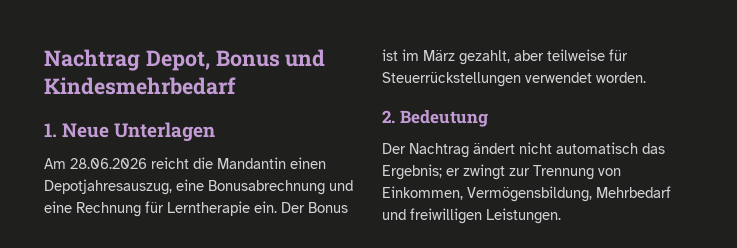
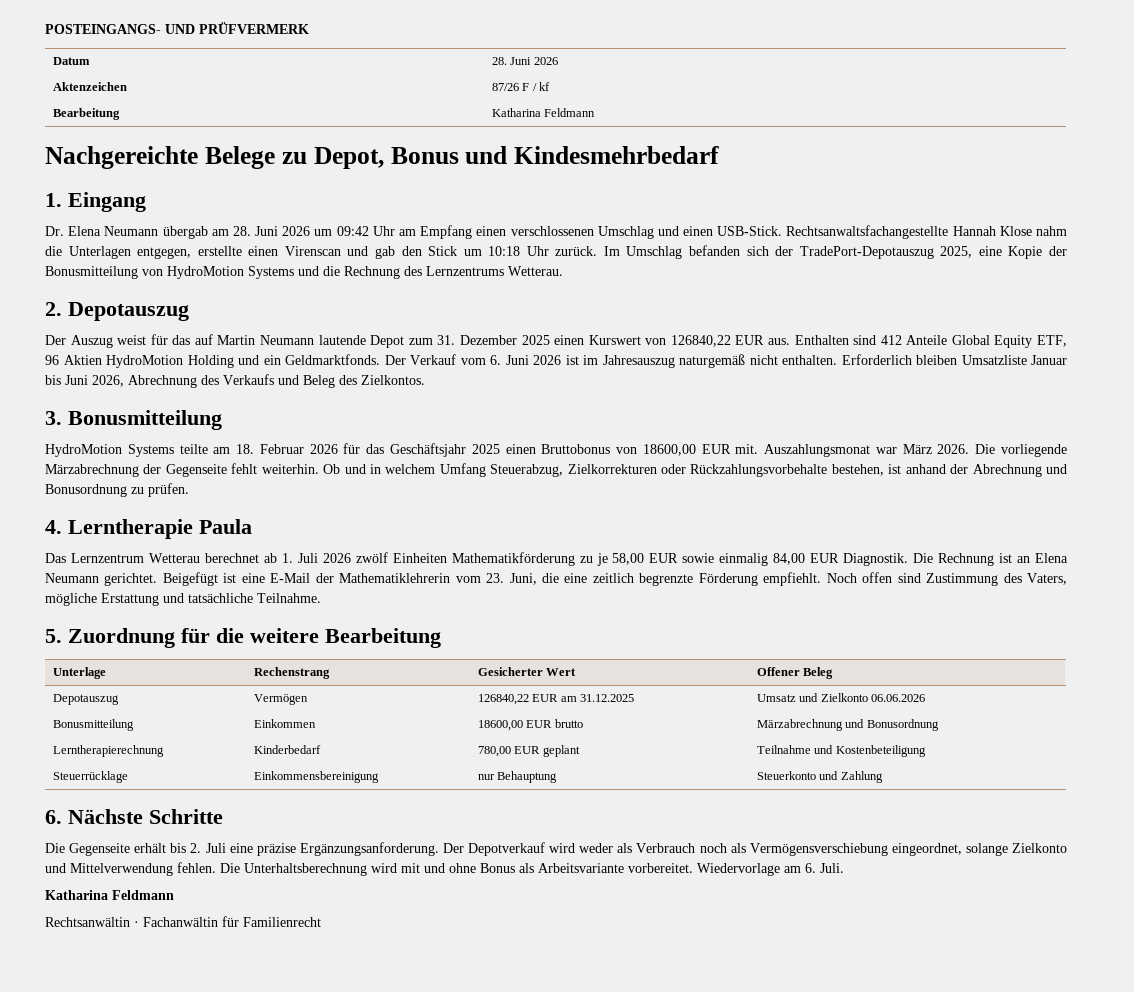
[44,49,140,71] Nachtrag -> [45,22,309,34] [53,57,91,65] [492,57,558,65] [53,82,128,91] [492,82,551,91] [53,108,121,120] [492,108,596,117] [45,146,307,169] POSTEINGANGS- UND PRÜFVERMERK // Datum | 28. Juni 2026 // Aktenzeichen | 87/26 F / kf // Bearbeitung | Katharina Feldmann // Nachgereichte Belege zu
[62,122,216,142] [44,157,326,169] [44,179,353,195] [44,201,348,217] [382,49,628,65] [382,72,646,87] [382,110,488,127] [382,142,665,158] [382,164,621,180] [382,186,671,202] [382,208,561,224] Neue Unterlagen // Am 28.06.2026 reicht die Mandantin einen Depotjahresauszug, eine Bonusabrechnung und eine Rechnung für Lerntherapie ein. Der Bonus ist im März gezahlt, aber teilweise für Steuerrückstellungen verwendet worden. // 2. Bedeutung // Der Nachtrag ändert nicht automatisch das Ergebnis; er zwingt zur Trennung von Einkommen, Vermögensbildung, Mehrbedarf und freiwilligen Leistungen. -> [68,192,146,212] [45,225,1067,239] [45,245,1068,259] [45,266,563,279] [45,302,189,321] [45,334,1068,348] [45,354,1067,368] [45,374,425,388] [45,410,222,430] [45,443,1067,457] [45,463,1068,477] [45,483,189,497] [45,519,252,539] [45,552,1069,566] [45,572,1068,586] [45,593,321,606] [45,628,441,648] [53,667,107,679] [254,667,331,679] [478,667,577,676] [757,667,834,679] [53,694,120,705] [254,694,309,705] [478,694,635,705] [757,693,926,702] [53,719,135,731] [254,719,317,728] [478,719,583,731] [757,719,939,731] [53,745,165,757] [254,745,322,754] [478,745,580,757] [757,745,926,757] [53,771,129,783] [254,771,380,783] [478,771,558,783] [757,771,883,783] [45,809,223,824] [45,842,1068,856] [45,862,844,876] [45,890,174,900] [45,916,321,927] Eingang // Dr. Elena Neumann übergab am 28. Juni 2026 um 09:42 Uhr am Empfang einen verschlossenen Umschlag und einen USB-Stick. Rechtsanwaltsfachangestellte Hannah Klose nahm die Unterlagen entgegen, erstellte einen Virenscan und gab den Stick um 10:18 Uhr zurück. Im Umschlag befanden sich der TradePort-Depotauszug 2025, eine Kopie der Bonusmitteilung von HydroMotion Systems und die Rechnung des Lernzentrums Wetterau. // 2. Depotauszug // Der Auszug weist für das auf Martin Neumann lautende Depot zum 31. Dezember 2025 einen Kurswert von 126840,22 EUR aus. Enthalten sind 412 Anteile Global Equity ETF, 96 Aktien HydroMotion Holding und ein Geldmarktfonds. Der Verkauf vom 6. Juni 2026 ist im Jahresauszug naturgemäß nicht enthalten. Erforderlich bleiben Umsatzliste Januar bis Juni 2026, Abrechnung des Verkaufs und Beleg des Zielkontos. // 3. Bonusmitteilung // HydroMotion Systems teilte am 18. Februar 2026 für das Geschäftsjahr 2025 einen Bruttobonus von 18600,00 EUR mit. Auszahlungsmonat war März 2026. Die vorliegende Märzabrechnung der Gegenseite fehlt weiterhin. Ob und in welchem Umfang Steuerabzug, Zielkorrekturen oder Rückzahlungsvorbehalte bestehen, ist anhand der Abrechnung und Bonusordnung zu prüfen. // 4. Lerntherapie Paula // Das Lernzentrum Wetterau berechnet ab 1. Juli 2026 zwölf Einheiten Mathematikförderung zu je 58,00 EUR sowie einmalig 84,00 EUR Diagnostik. Die Rechnung ist an Elena Neumann gerichtet. Beigefügt ist eine E-Mail der Mathematiklehrerin vom 23. Juni, die eine zeitlich begrenzte Förderung empfiehlt. Noch offen sind Zustimmung des Vaters, mögliche Erstattung und tatsächliche Teilnahme. // 5. Zuordnung für die weitere Bearbeitung // Unterlage | Rechenstrang | Gesicherter Wert | Offener Beleg // Depotauszug | Vermögen | 126840,22 EUR am 31.12.2025 | Umsatz und Zielkonto 06.06.2026 // Bonusmitteilung | Einkommen | 18600,00 EUR brutto | Märzabrechnung und Bonusordnung // Lerntherapierechnung | Kinderbedarf | 780,00 EUR geplant | Teilnahme und Kostenbeteiligung // Steuerrücklage | Einkommensbereinigung | nur Behauptung | Steuerkonto und Zahlung // 6. Nächste Schritte // Die Gegenseite erhält bis 2. Juli eine präzise Ergänzungsanforderung. Der Depotverkauf wird weder als Verbrauch noch als Vermögensverschiebung eingeordnet, solange Zielkonto und Mittelverwendung fehlen. Die Unterhaltsberechnung wird mit und ohne Bonus als Arbeitsvariante vorbereitet. Wiedervorlage am 6. Juli. // Katharina Feldmann // Rechtsanwältin · Fachanwältin für Familienrecht

